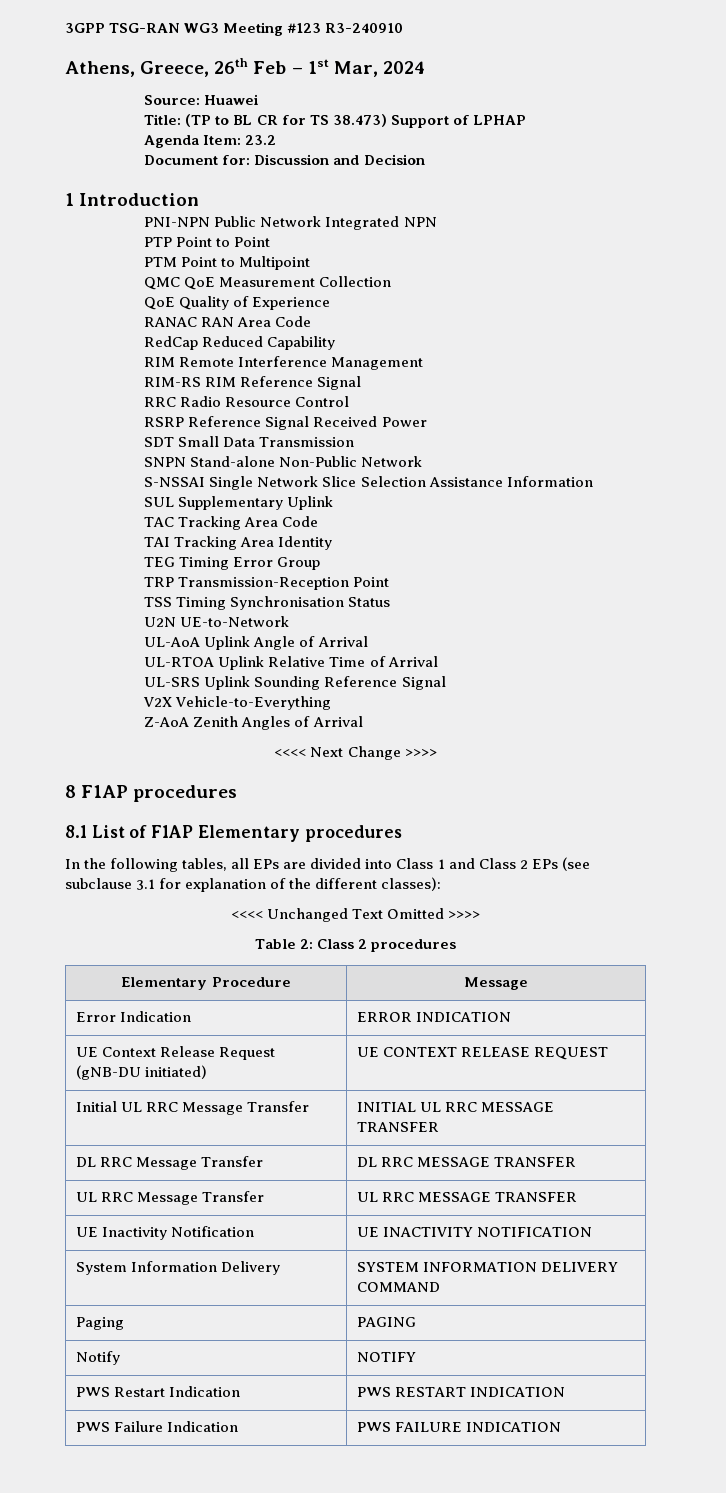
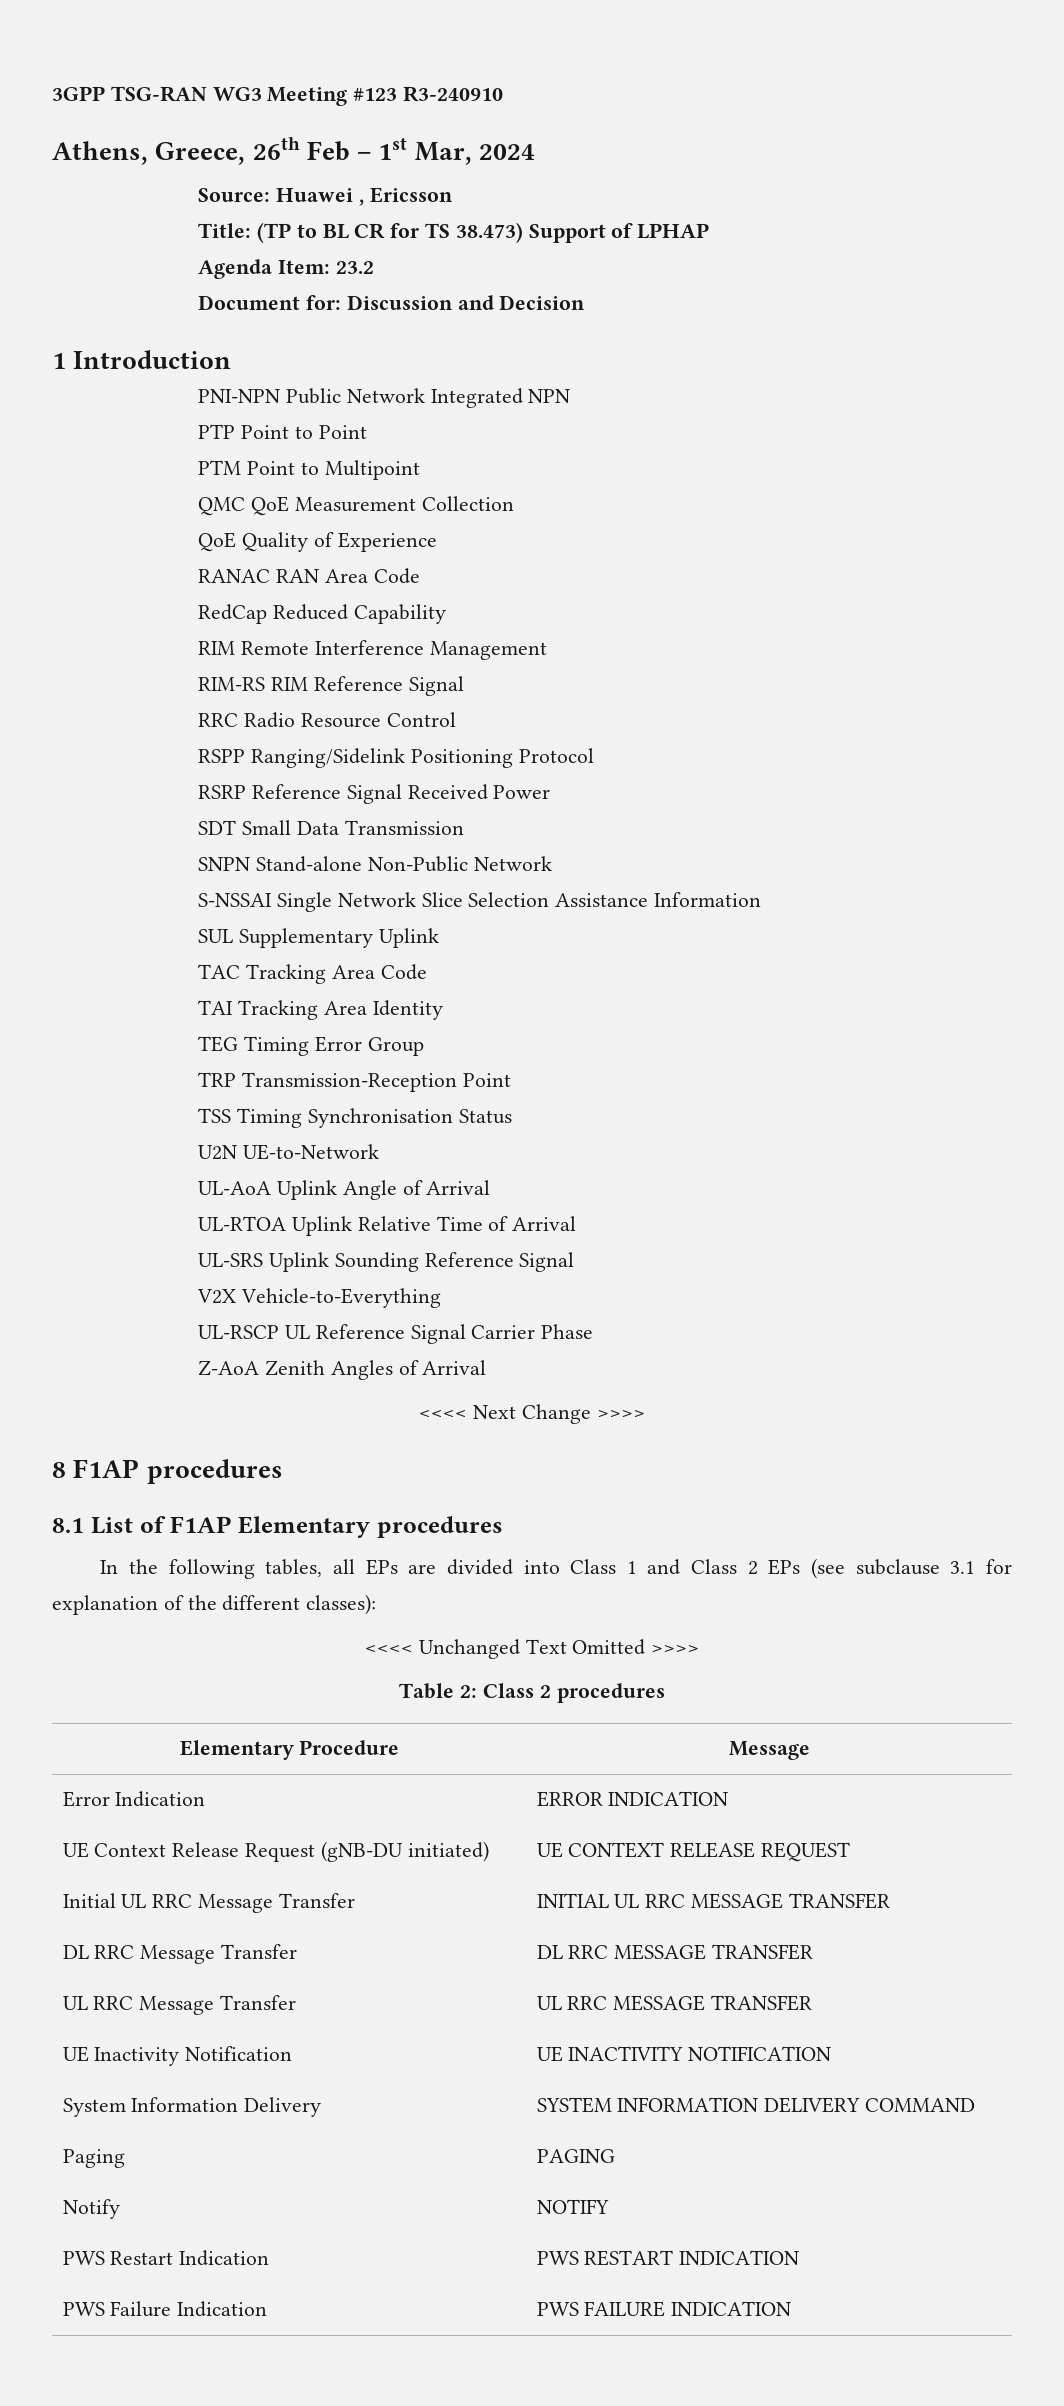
(260, 99) none -> [358,187,453,206] , Ericsson
(350, 401) none -> [198,748,594,768] // RSPP Ranging/Sidelink Positioning Protocol
(332, 703) none -> [198,1324,594,1344] // UL-RSCP UL Reference Signal Carrier Phase

